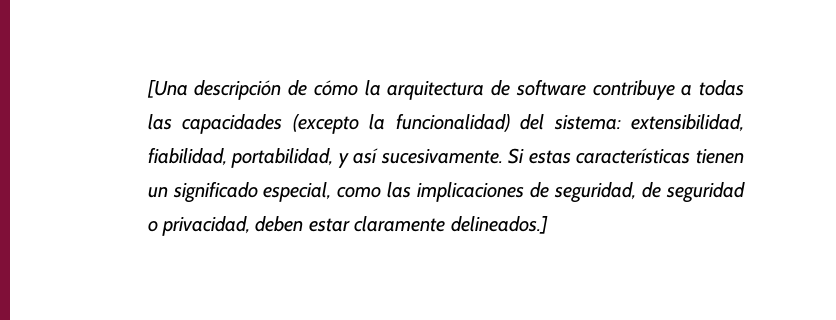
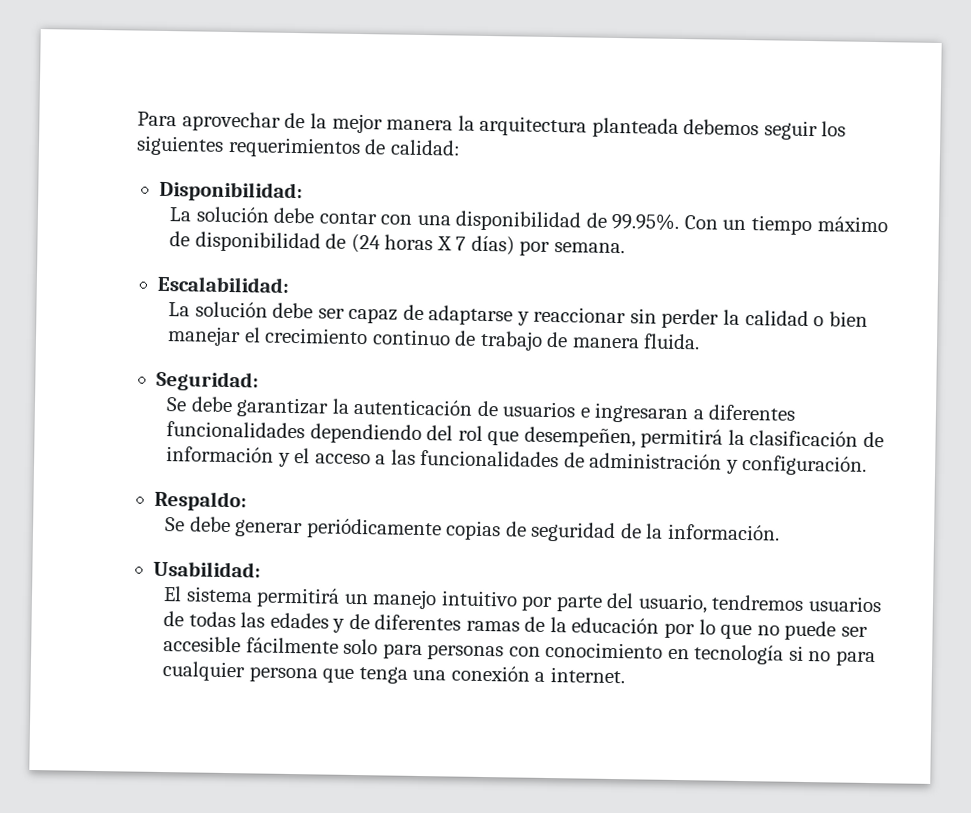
[146,80,745,100] [147,114,744,134] [147,148,744,168] [147,182,745,203] [147,216,548,236] [Una descripción de cómo la arquitectura de software contribuye a todas las capacidades (excepto la funcionalidad) del sistema: extensibilidad, fiabilidad, portabilidad, y así sucesivamente. Si estas características tienen un significado especial, como las implicaciones de seguridad, de seguridad o privacidad, deben estar claramente delineados.] -> [137,111,847,141] [136,135,462,159] [158,180,303,203] [169,206,888,236] [169,231,625,256] [156,275,289,293] [168,301,868,329] [167,326,701,351] [155,370,259,392] [166,396,797,424] [166,421,884,449] [166,446,868,476] [153,490,247,512] [165,516,780,543] [152,560,261,578] [163,586,882,614] [163,611,868,641] [163,636,876,667] [162,661,625,684] Para aprovechar de la mejor manera la arquitectura planteada debemos seguir los siguientes requerimientos de calidad: // Disponibilidad: // La solución debe contar con una disponibilidad de 99.95%. Con un tiempo máximo de disponibilidad de (24 horas X 7 días) por semana. // Escalabilidad: // La solución debe ser capaz de adaptarse y reaccionar sin perder la calidad o bien manejar el crecimiento continuo de trabajo de manera fluida. // Seguridad: // Se debe garantizar la autenticación de usuarios e ingresaran a diferentes funcionalidades dependiendo del rol que desempeñen, permitirá la clasificación de información y el acceso a las funcionalidades de administración y configuración. // Respaldo: // Se debe generar periódicamente copias de seguridad de la información. // Usabilidad: // El sistema permitirá un manejo intuitivo por parte del usuario, tendremos usuarios de todas las edades y de diferentes ramas de la educación por lo que no puede ser accesible fácilmente solo para personas con conocimiento en tecnología si no para cualquier persona que tenga una conexión a internet.

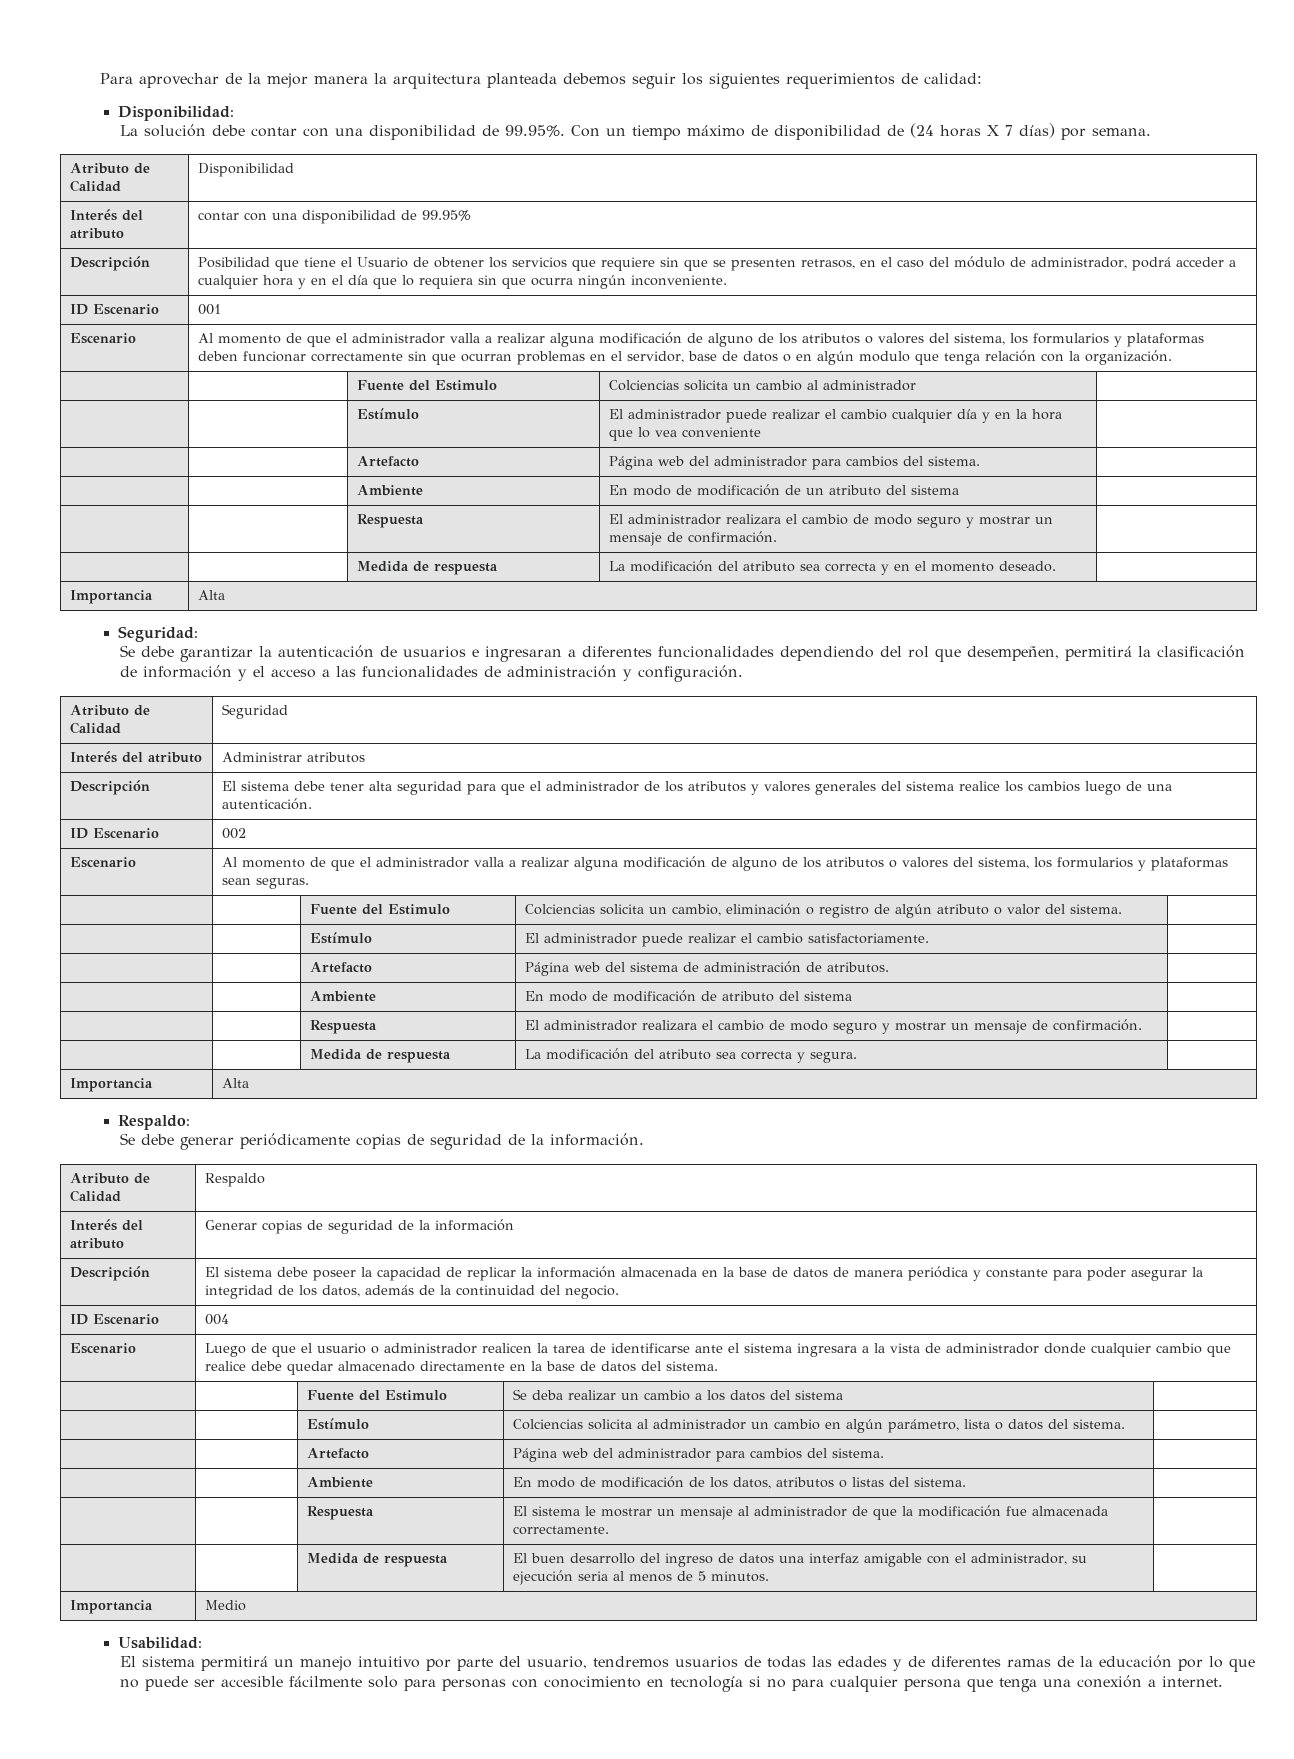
[156,275,289,293] [168,301,868,329] [167,326,701,351] // Escalabilidad: // La solución debe ser capaz de adaptarse y reaccionar sin perder la calidad o bien manejar el crecimiento continuo de trabajo de manera fluida. -> [70,163,151,174] [70,180,122,192] [198,163,295,177] [70,209,144,221] [70,228,125,239] [198,210,472,224] [70,256,151,271] [198,256,1237,271] [198,275,728,289] [70,304,160,315] [198,304,222,315] [70,333,137,344] [198,332,1205,347] [198,350,1173,365] [357,380,498,391] [609,380,917,391] [357,408,420,420] [609,409,1063,423] [609,427,762,441] [357,456,420,467] [609,456,981,470] [357,485,424,496] [609,484,960,496] [357,514,425,528] [609,514,1054,528] [609,531,778,546] [357,561,499,575] [609,560,1057,575] [70,590,154,604] [198,590,226,600] // Atributo de Calidad | Disponibilidad // Interés del atributo | contar con una disponibilidad de 99.95% // Descripción | Posibilidad que tiene el Usuario de obtener los servicios que requiere sin que se presenten retrasos, en el caso del módulo de administrador, podrá acceder a cualquier hora y en el día que lo requiera sin que ocurra ningún inconveniente. // ID Escenario | 001 // Escenario | Al momento de que el administrador valla a realizar alguna modificación de alguno de los atributos o valores del sistema, los formularios y plataformas deben funcionar correctamente sin que ocurran problemas en el servidor, base de datos o en algún modulo que tenga relación con la organización. // | | Fuente del Estimulo | Colciencias solicita un cambio al administrador | // | | Estímulo | El administrador puede realizar el cambio cualquier día y en la hora que lo vea conveniente | // | | Artefacto | Página web del administrador para cambios del sistema. | // | | Ambiente | En modo de modificación de un atributo del sistema | // | | Respuesta | El administrador realizara el cambio de modo seguro y mostrar un mensaje de confirmación. | // | | Medida de respuesta | La modificación del atributo sea correcta y en el momento deseado. | // Importancia | Alta
(868, 465) none -> [70,705,151,716] [70,722,122,734] [222,704,289,719] [70,751,203,763] [222,752,366,763] [70,780,151,795] [222,781,1173,795] [222,798,313,810] [70,828,160,839] [222,828,247,839] [70,857,137,868] [222,856,1229,871] [222,878,310,889] [310,904,451,915] [525,903,1123,918] [310,932,373,944] [525,933,930,947] [310,962,373,973] [525,961,890,976] [310,991,377,1002] [525,990,853,1002] [310,1020,378,1034] [525,1019,1143,1034] [310,1049,452,1063] [525,1048,858,1063] [70,1078,154,1092] [222,1078,250,1088] // Atributo de Calidad | Seguridad // Interés del atributo | Administrar atributos // Descripción | El sistema debe tener alta seguridad para que el administrador de los atributos y valores generales del sistema realice los cambios luego de una autenticación. // ID Escenario | 002 // Escenario | Al momento de que el administrador valla a realizar alguna modificación de alguno de los atributos o valores del sistema, los formularios y plataformas sean seguras. // | | Fuente del Estimulo | Colciencias solicita un cambio, eliminación o registro de algún atributo o valor del sistema. | // | | Estímulo | El administrador puede realizar el cambio satisfactoriamente. | // | | Artefacto | Página web del sistema de administración de atributos. | // | | Ambiente | En modo de modificación de atributo del sistema | // | | Respuesta | El administrador realizara el cambio de modo seguro y mostrar un mensaje de confirmación. | // | | Medida de respuesta | La modificación del atributo sea correcta y segura. | // Importancia | Alta
(780, 532) none -> [70,1173,151,1184] [70,1190,122,1202] [205,1173,266,1187] [70,1219,144,1231] [70,1238,125,1249] [205,1219,515,1234] [70,1266,151,1281] [205,1266,1204,1281] [205,1285,620,1299] [70,1314,160,1325] [205,1314,230,1325] [70,1343,137,1354] [205,1343,1232,1357] [205,1361,719,1375] [307,1390,448,1401] [513,1389,844,1401] [307,1418,370,1430] [513,1419,1126,1433] [307,1448,370,1459] [513,1448,885,1462] [307,1477,374,1488] [513,1476,967,1489] [307,1506,375,1520] [513,1505,1109,1520] [513,1526,610,1535] [307,1553,449,1567] [513,1553,1088,1567] [513,1570,770,1585] [70,1600,154,1614] [205,1600,247,1611] // Atributo de Calidad | Respaldo // Interés del atributo | Generar copias de seguridad de la información // Descripción | El sistema debe poseer la capacidad de replicar la información almacenada en la base de datos de manera periódica y constante para poder asegurar la integridad de los datos, además de la continuidad del negocio. // ID Escenario | 004 // Escenario | Luego de que el usuario o administrador realicen la tarea de identificarse ante el sistema ingresara a la vista de administrador donde cualquier cambio que realice debe quedar almacenado directamente en la base de datos del sistema. // | | Fuente del Estimulo | Se deba realizar un cambio a los datos del sistema | // | | Estímulo | Colciencias solicita al administrador un cambio en algún parámetro, lista o datos del sistema. | // | | Artefacto | Página web del administrador para cambios del sistema. | // | | Ambiente | En modo de modificación de los datos, atributos o listas del sistema. | // | | Respuesta | El sistema le mostrar un mensaje al administrador de que la modificación fue almacenada correctamente. | // | | Medida de respuesta | El buen desarrollo del ingreso de datos una interfaz amigable con el administrador, su ejecución seria al menos de 5 minutos. | // Importancia | Medio

